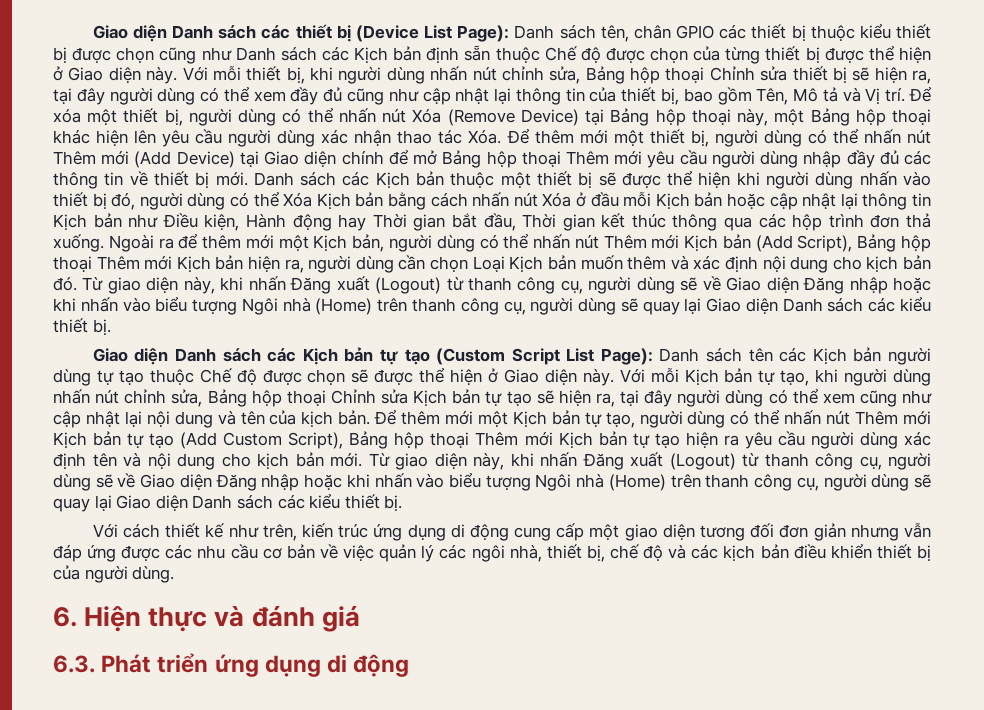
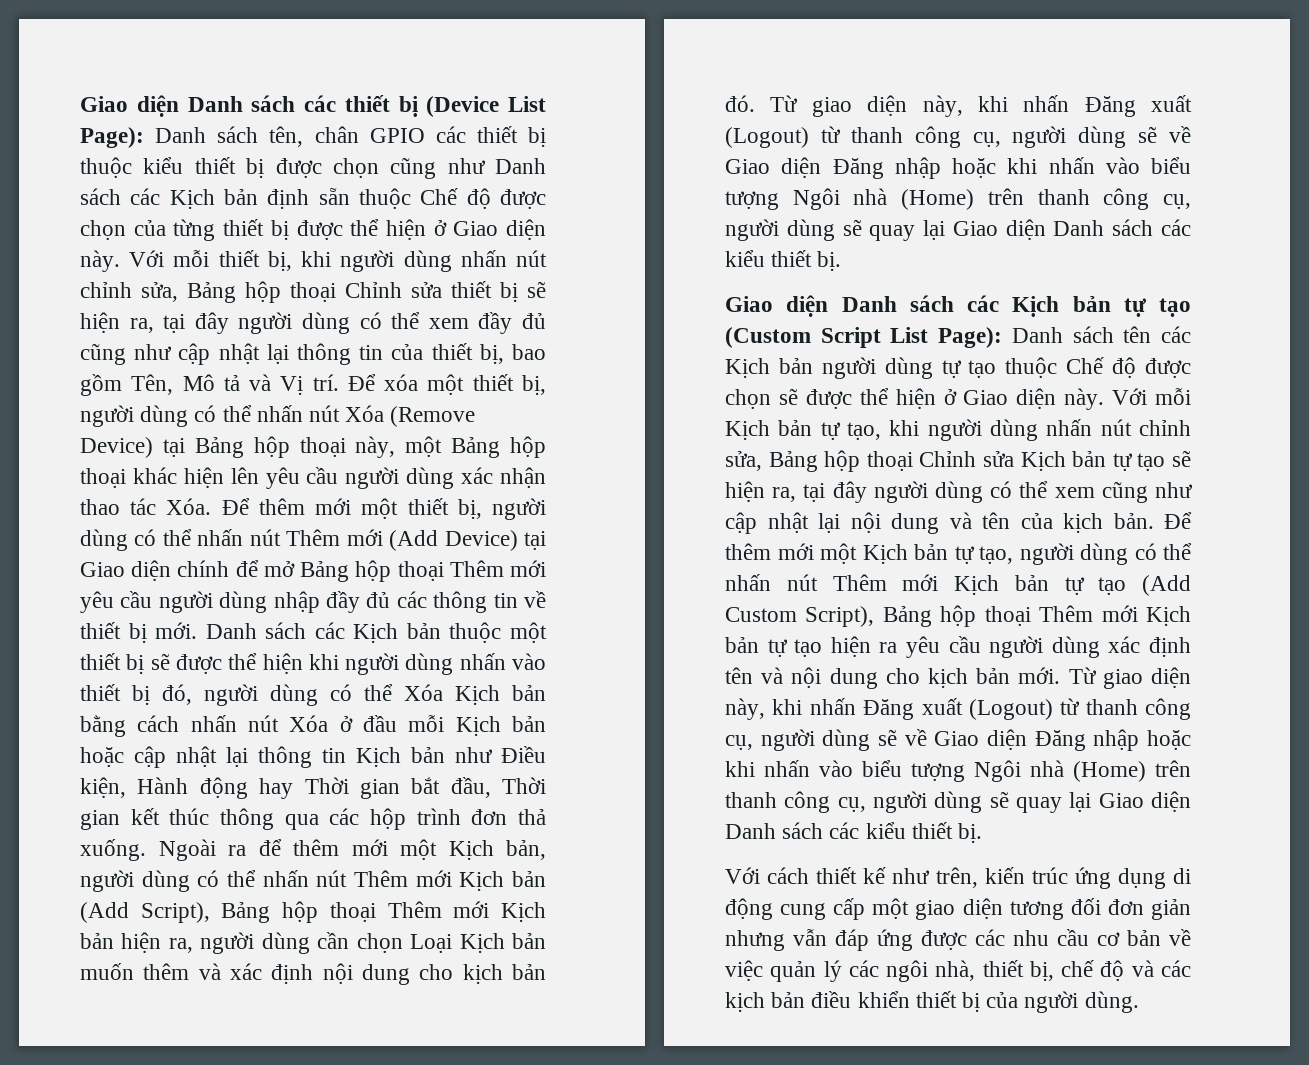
[53,605,360,632] [53,653,410,677] // 6. Hiện thực và đánh giá // 6.3. Phát triển ứng dụng di động -> (1139, 1002) none

